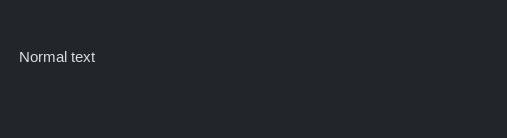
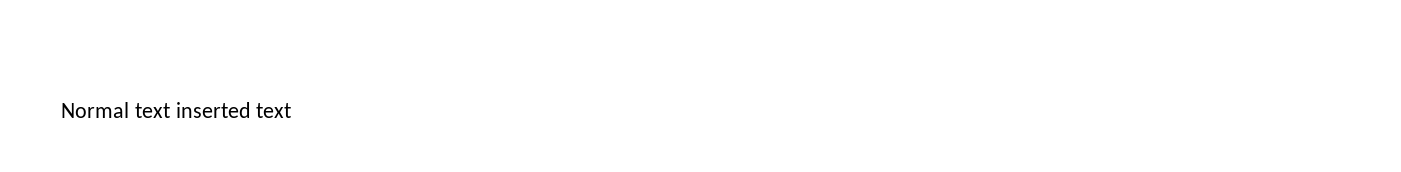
(97, 57) none -> [175,102,292,118] inserted text

